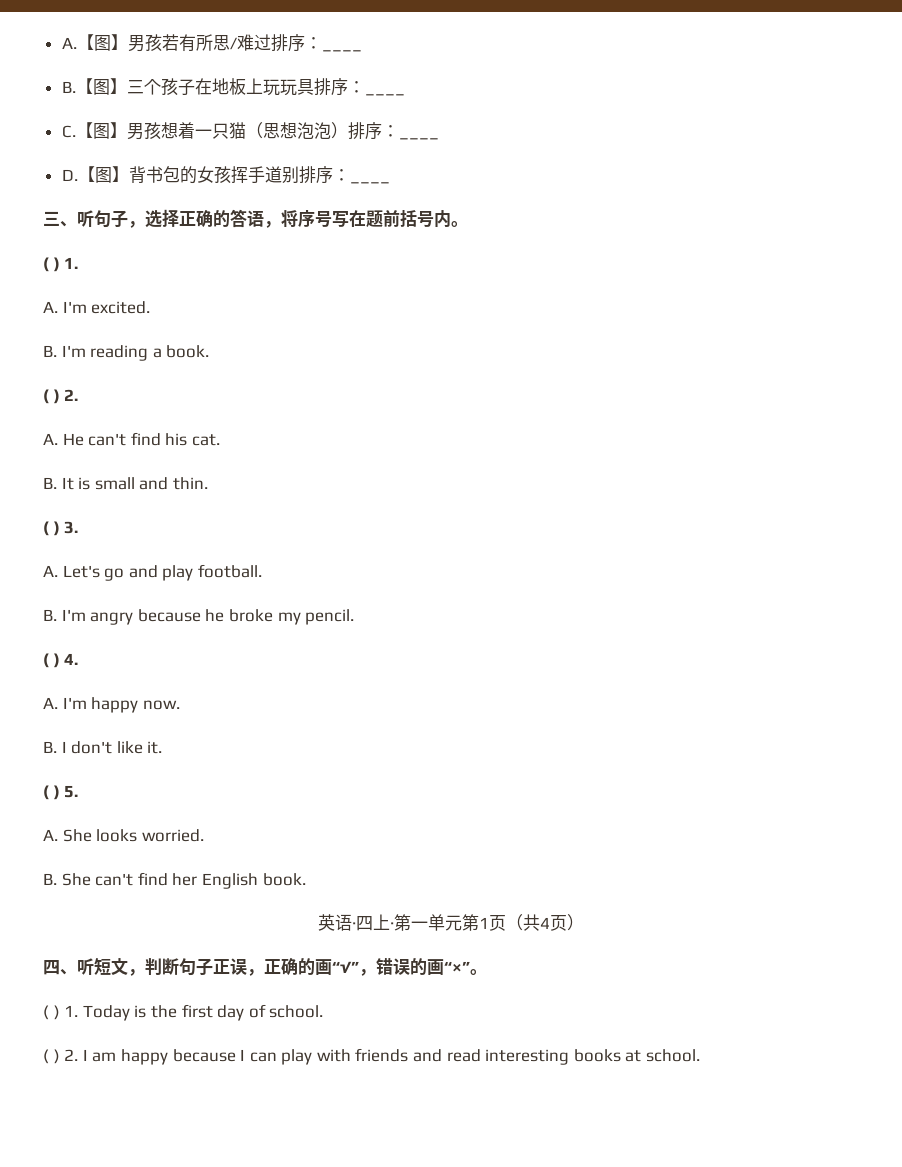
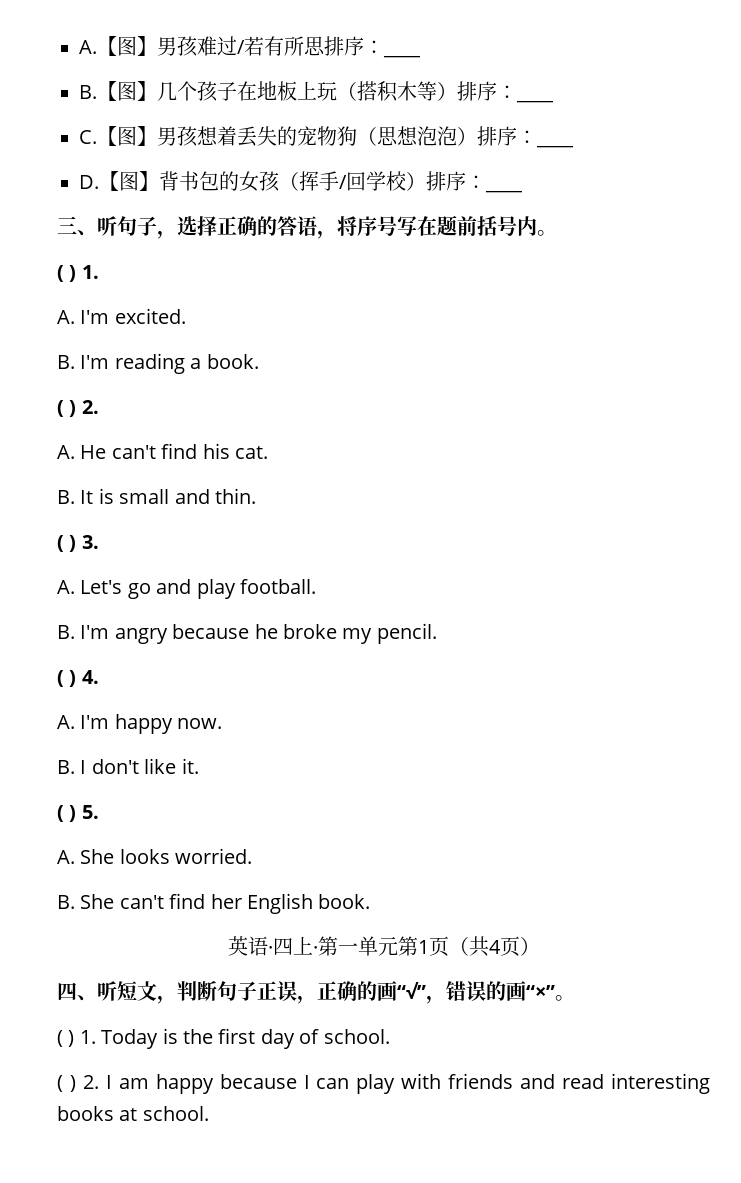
[161,34,271,52] 若有所思/难过 -> [197,36,325,56] 难过/若有所思
[126,80,144,94] 三 -> [156,82,177,101] 几
[279,79,314,96] 玩具 -> [336,81,457,102] （搭积木等）
[194,122,246,139] 一只猫 -> [237,126,357,147] 丢失的宠物狗
[230,166,299,184] 挥手道别 -> [278,171,426,191] （挥手/回学校）

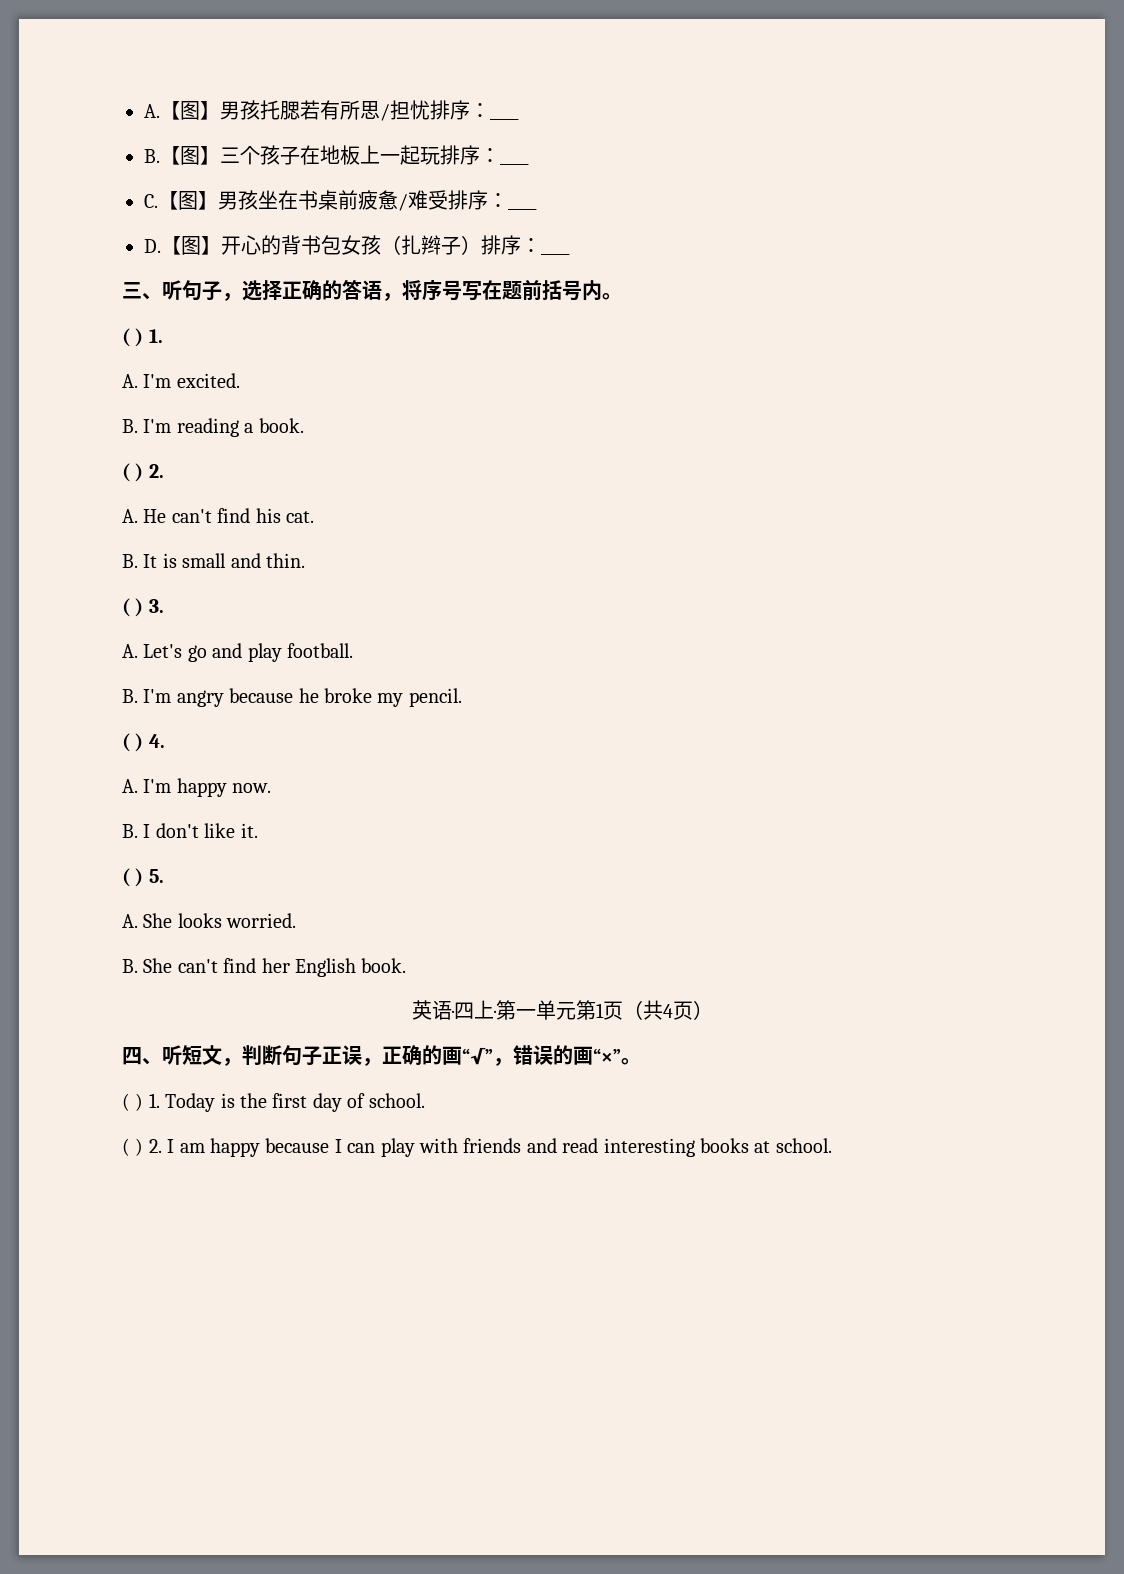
[197,36,325,56] 难过/若有所思 -> [260,100,430,121] 托腮若有所思/担忧
[156,82,177,101] 几 -> [220,147,240,163] 三
[316,81,457,102] 玩（搭积木等） -> [380,145,440,165] 一起玩
[197,126,477,147] 想着丢失的宠物狗（思想泡泡） -> [258,190,448,211] 坐在书桌前疲惫/难受
[158,171,407,192] 背书包的女孩（挥手/回学校 -> [221,235,461,255] 开心的背书包女孩（扎辫子

